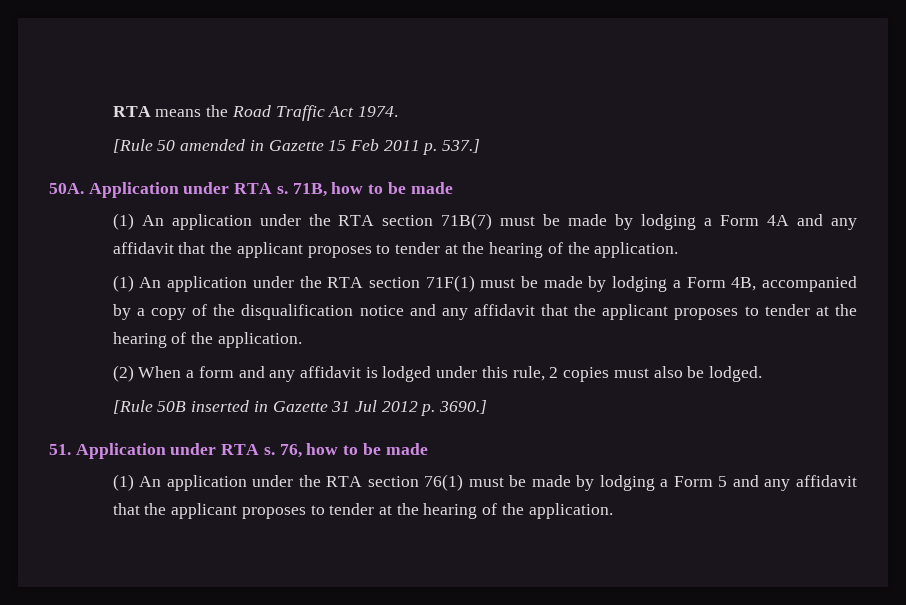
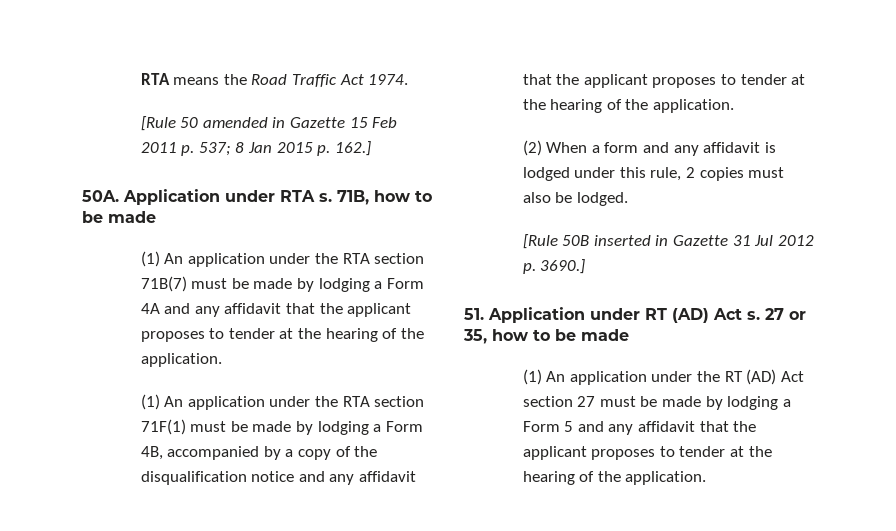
[442,139,481,153] 537.] -> [198,141,371,156] 537; 8 Jan 2015 p. 162.]
[221,443,428,458] [112,474,464,491] RTA s. 76, how to be made // (1) An application under the RTA section 76(1) -> [645,308,806,323] [463,329,629,344] [522,369,804,385] [522,396,596,407] RT (AD) Act s. 27 or 35, how to be made // (1) An application under the RT (AD) Act section 27

